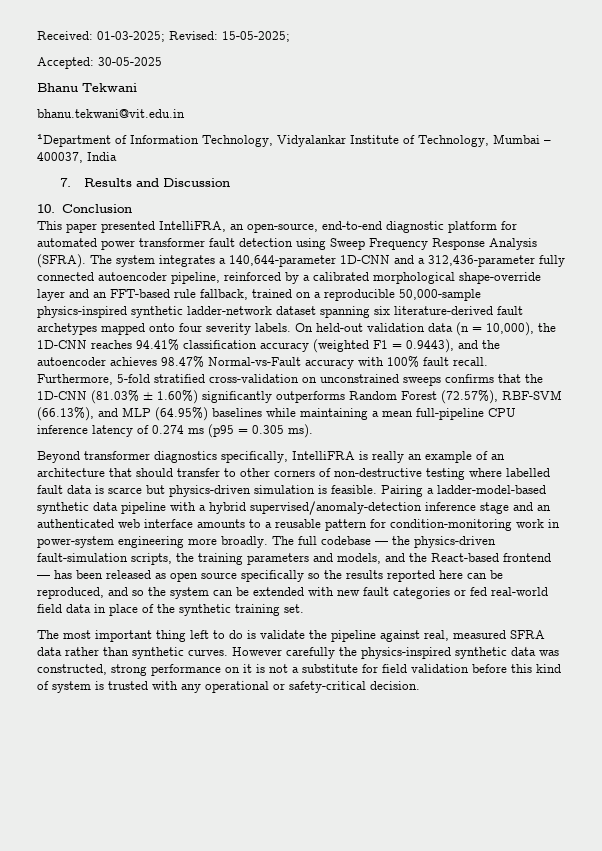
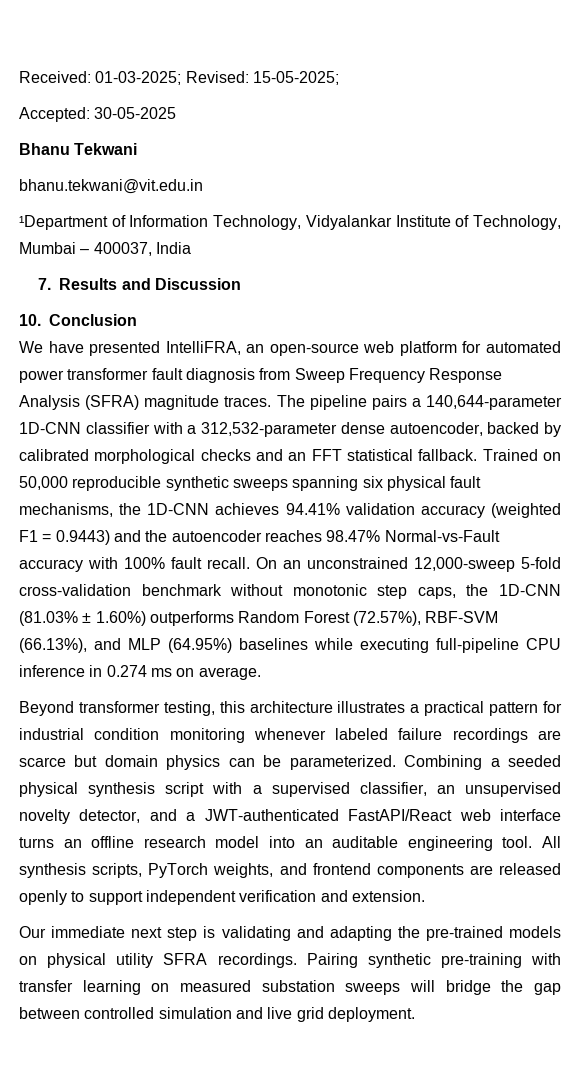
[37,221,97,233] This paper -> [19,341,84,353] We have
[247,221,444,233] open-source, end-to-end diagnostic -> [269,341,395,356] open-source web
[239,238,326,250] detection using -> [185,368,291,383] diagnosis from
[37,254,565,268] [37,272,541,284] [37,289,481,301] [37,306,523,318] [37,322,556,336] [37,339,257,351] (SFRA). The system integrates a 140,644-parameter 1D-CNN and a 312,436-parameter fully connected autoencoder pipeline, reinforced by a calibrated morphological shape-override layer and an FFT-based rule fallback, trained on a reproducible 50,000-sample physics-inspired synthetic ladder-network dataset spanning six literature-derived fault archetypes mapped onto four severity labels. On held-out validation data (n = 10,000), the 1D-CNN reaches 94.41% classification -> [85,395,562,410] [19,422,561,437] [19,449,561,464] [19,476,482,491] [19,503,415,517] (SFRA) magnitude traces. The pipeline pairs a 140,644-parameter 1D-CNN classifier with a 312,532-parameter dense autoencoder, backed by calibrated morphological checks and an FFT statistical fallback. Trained on 50,000 reproducible synthetic sweeps spanning six physical fault mechanisms, the 1D-CNN achieves 94.41% validation
[406,339,454,353] 0.9443), -> [55,530,110,545] 0.9443)
[110,357,157,366] achieves -> [264,530,322,542] reaches
[37,374,521,386] Furthermore, 5-fold stratified cross-validation on unconstrained sweeps confirms that -> [256,557,561,572] [19,584,456,599] On an unconstrained 12,000-sweep 5-fold cross-validation benchmark without monotonic step caps,
[202,391,272,403] significantly -> (146, 618) none
[300,408,516,420] [37,424,313,438] [37,451,505,463] [37,468,550,480] [37,485,546,497] [37,501,551,515] [37,519,560,531] [37,536,496,548] [37,553,551,565] [37,570,503,582] [37,587,548,599] [37,604,304,616] [37,630,545,642] [37,647,559,659] [37,664,561,676] [37,681,420,693] maintaining a mean full-pipeline CPU inference latency of 0.274 ms (p95 = 0.305 ms). // Beyond transformer diagnostics specifically, IntelliFRA is really an example of an architecture that should transfer to other corners of non-destructive testing where labelled fault data is scarce but physics-driven simulation is feasible. Pairing a ladder-model-based synthetic data pipeline with a hybrid supervised/anomaly-detection inference stage and an authenticated web interface amounts to a reusable pattern for condition-monitoring work in power-system engineering more broadly. The full codebase — the physics-driven fault-simulation scripts, the training parameters and models, and the React-based frontend — has been released as open source specifically so the results reported here can be reproduced, and so the system can be extended with new fault categories or fed real-world field data in place of the synthetic training set. // The most important thing left to do is validate the pipeline against real, measured SFRA data rather than synthetic curves. However carefully the physics-inspired synthetic data was constructed, strong performance on it is not a substitute for field validation before this kind of system is trusted with any operational or safety-critical decision. -> [360,638,561,653] [19,665,261,680] [19,701,563,716] [19,728,561,743] [19,755,562,770] [19,782,561,797] [19,809,562,824] [19,836,562,851] [19,863,561,878] [19,890,425,905] [19,926,562,941] [19,953,561,968] [19,980,561,995] [19,1007,415,1022] executing full-pipeline CPU inference in 0.274 ms on average. // Beyond transformer testing, this architecture illustrates a practical pattern for industrial condition monitoring whenever labeled failure recordings are scarce but domain physics can be parameterized. Combining a seeded physical synthesis script with a supervised classifier, an unsupervised novelty detector, and a JWT-authenticated FastAPI/React web interface turns an offline research model into an auditable engineering tool. All synthesis scripts, PyTorch weights, and frontend components are released openly to support independent verification and extension. // Our immediate next step is validating and adapting the pre-trained models on physical utility SFRA recordings. Pairing synthetic pre-training with transfer learning on measured substation sweeps will bridge the gap between controlled simulation and live grid deployment.

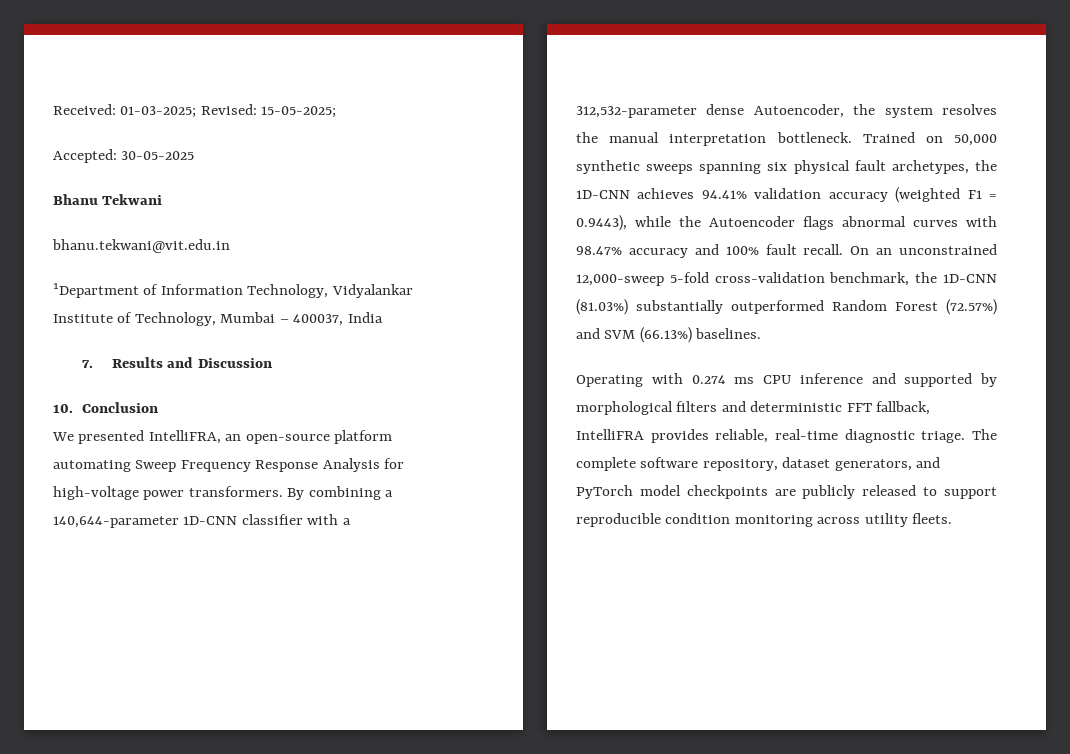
[48,341,84,353] have -> (74, 436) none
[363,341,561,356] [19,368,503,383] [19,395,407,410] web platform for automated power transformer fault diagnosis from Sweep Frequency Response Analysis (SFRA) magnitude traces. The pipeline pairs -> [334,430,393,444] [53,458,405,472] [53,486,381,500] platform automating Sweep Frequency Response Analysis for high-voltage power transformers. By combining
[389,422,561,437] [19,449,478,464] autoencoder, backed by calibrated morphological checks and an FFT statistical fallback. -> [753,104,997,118] [576,132,852,146] Autoencoder, the system resolves the manual interpretation bottleneck.
[72,476,162,491] reproducible -> (997, 140) none
[19,503,113,517] mechanisms, -> [891,160,969,174] archetypes,
[55,530,500,545] [19,557,118,572] 0.9443) and the autoencoder reaches 98.47% Normal-vs-Fault accuracy with -> [576,215,997,231] [576,244,719,258] 0.9443), while the Autoencoder flags abnormal curves with 98.47% accuracy and
[141,584,561,599] [19,611,499,626] [19,638,561,653] [19,665,261,680] [19,701,563,716] [19,728,561,743] [19,755,562,770] [19,782,561,797] [19,809,562,824] [19,836,562,851] [19,863,561,878] [19,890,425,905] [19,926,562,941] [19,953,561,968] [19,980,561,995] [19,1007,415,1022] benchmark without monotonic step caps, the 1D-CNN (81.03% ± 1.60%) outperforms Random Forest (72.57%), RBF-SVM (66.13%), and MLP (64.95%) baselines while executing full-pipeline CPU inference in 0.274 ms on average. // Beyond transformer testing, this architecture illustrates a practical pattern for industrial condition monitoring whenever labeled failure recordings are scarce but domain physics can be parameterized. Combining a seeded physical synthesis script with a supervised classifier, an unsupervised novelty detector, and a JWT-authenticated FastAPI/React web interface turns an offline research model into an auditable engineering tool. All synthesis scripts, PyTorch weights, and frontend components are released openly to support independent verification and extension. // Our immediate next step is validating and adapting the pre-trained models on physical utility SFRA recordings. Pairing synthetic pre-training with transfer learning on measured substation sweeps will bridge the gap between controlled simulation and live grid deployment. -> [829,272,997,286] [576,299,997,315] [576,327,762,343] [576,373,997,387] [576,401,931,415] [576,429,997,443] [576,457,941,471] [576,485,997,499] [576,513,953,527] benchmark, the 1D-CNN (81.03%) substantially outperformed Random Forest (72.57%) and SVM (66.13%) baselines. // Operating with 0.274 ms CPU inference and supported by morphological filters and deterministic FFT fallback, IntelliFRA provides reliable, real-time diagnostic triage. The complete software repository, dataset generators, and PyTorch model checkpoints are publicly released to support reproducible condition monitoring across utility fleets.

